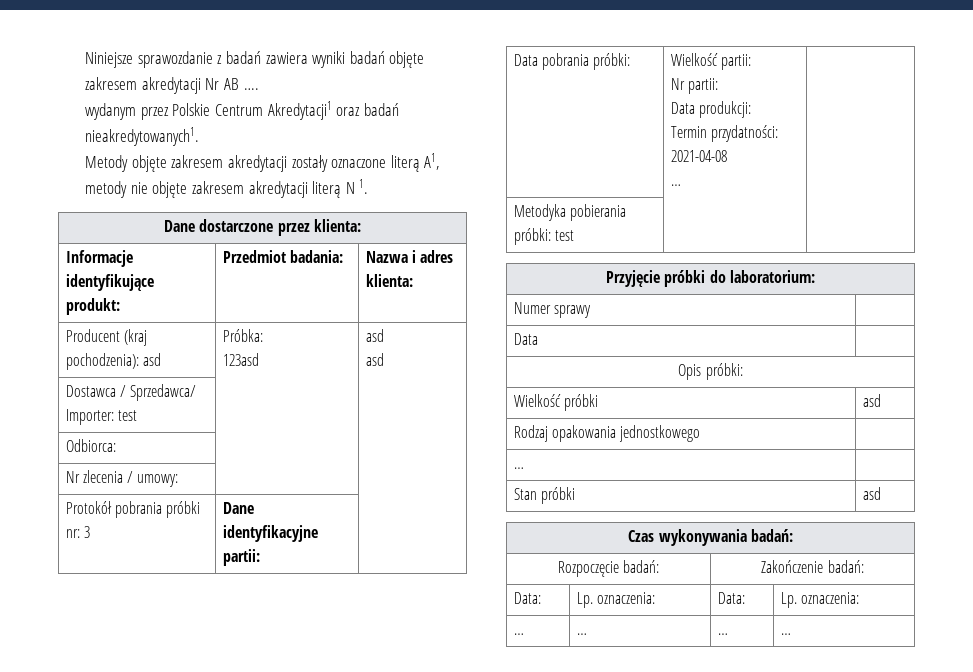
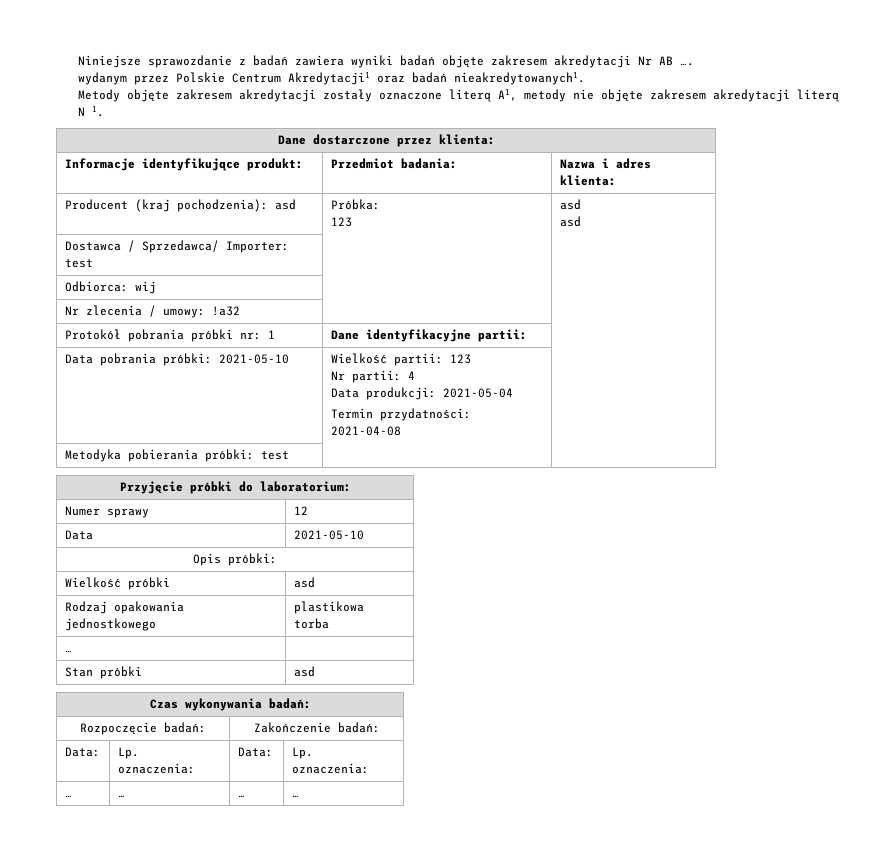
[222,353,259,366] 123asd -> [330,217,352,227] 123
(116, 445) none -> [134,281,156,294] wij
(179, 480) none -> [211,306,240,316] !a32
[83,526,90,538] 3 -> [267,330,275,339] 1
(631, 61) none -> [218,354,289,364] 2021-05-10
(751, 62) none -> [449,354,471,364] 123
(718, 86) none -> [407,371,415,380] 4
(751, 109) none -> [442,388,513,398] 2021-05-04
[670,184,681,186] // … -> (401, 431) none
(591, 311) none -> [293,506,308,515] 12
(538, 339) none -> [293,530,364,540] 2021-05-10
(701, 433) none -> [293,601,364,614] [293,618,329,629] plastikowa torba

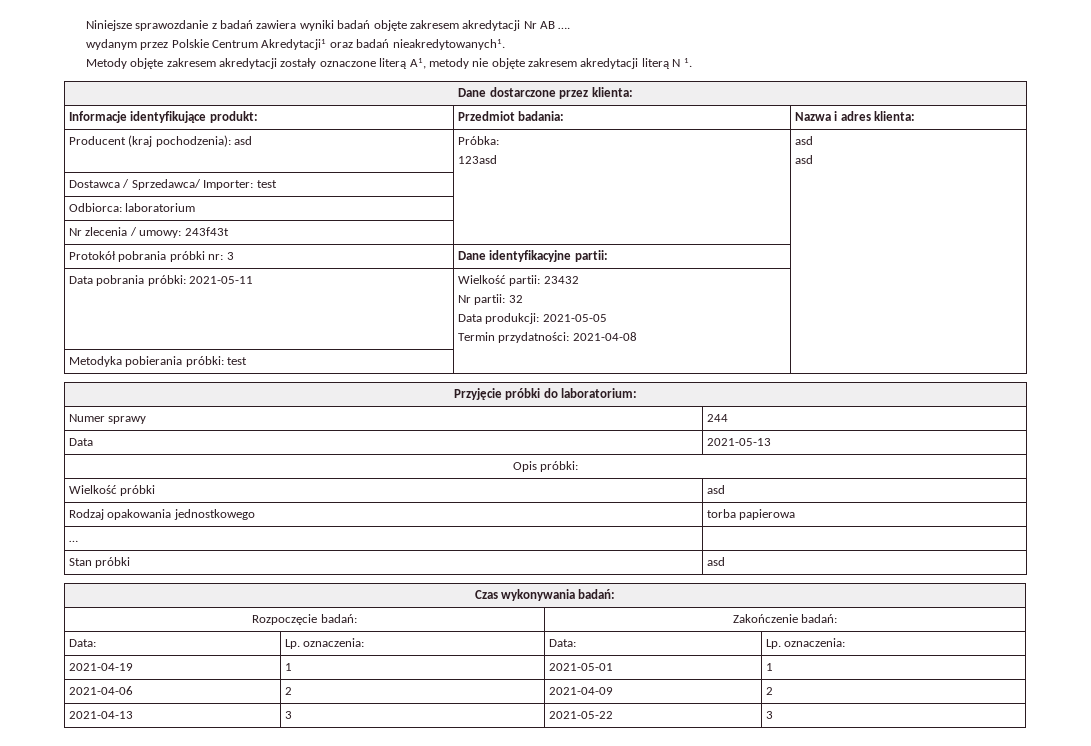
[330,217,352,227] 123 -> [458,155,498,164] 123asd
[134,281,156,294] wij -> [125,203,196,212] laboratorium
[211,306,240,316] !a32 -> [184,227,229,236] 243f43t
[267,330,275,339] 1 -> [226,252,234,260] 3
[218,354,289,364] 2021-05-10 -> [189,276,254,284] 2021-05-11
[449,354,471,364] 123 -> [543,276,579,284] 23432
[407,371,415,380] 4 -> [508,295,523,303] 32
[442,388,513,398] 2021-05-04 -> [542,314,607,322] 2021-05-05
[293,506,308,515] 12 -> [707,414,729,422] 244
[293,530,364,540] 2021-05-10 -> [707,438,772,446] 2021-05-13
[293,601,364,614] plastikowa -> (255, 514) none
(329, 623) none -> [739,509,796,520] papierowa
[64,795,72,798] [117,795,125,798] [237,795,245,798] [291,795,299,798] … | … | … | … -> [69,663,134,671] [285,663,293,671] [549,663,614,671] [766,663,774,671] [69,686,134,695] [285,687,293,695] [549,687,614,695] [766,687,774,695] [69,711,134,719] [285,711,293,719] [549,711,614,719] [766,711,774,719] 2021-04-19 | 1 | 2021-05-01 | 1 // 2021-04-06 | 2 | 2021-04-09 | 2 // 2021-04-13 | 3 | 2021-05-22 | 3

